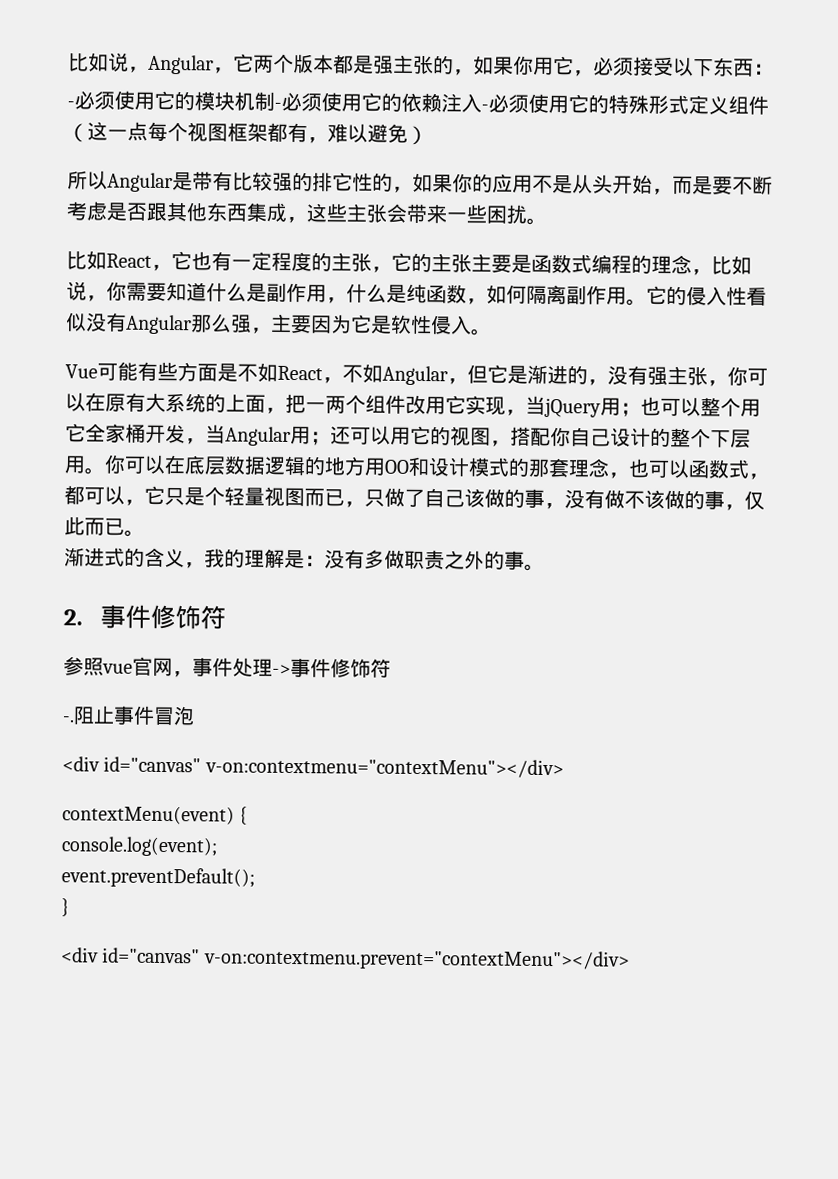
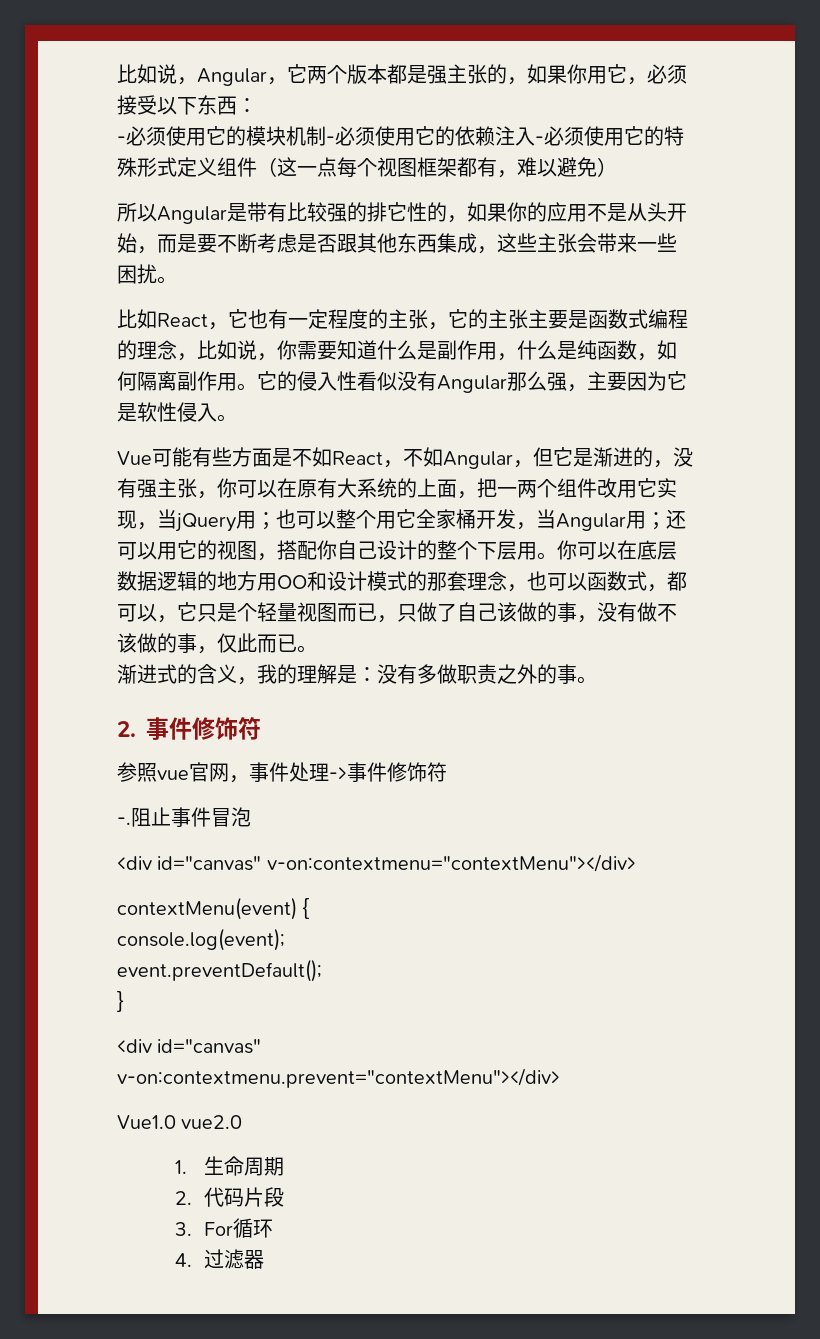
(630, 959) none -> [117,1115,243,1129] [174,1156,284,1176] [174,1187,284,1207] [174,1218,273,1238] [174,1249,264,1269] // Vue1.0 vue2.0 // 1.生命周期 // 2.代码片段 // 3. For循环 // 4.过滤器

